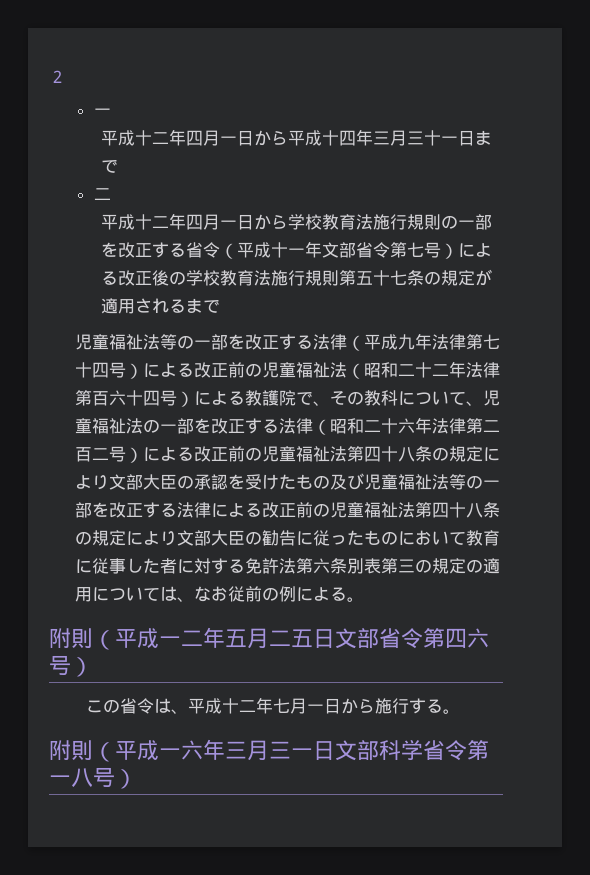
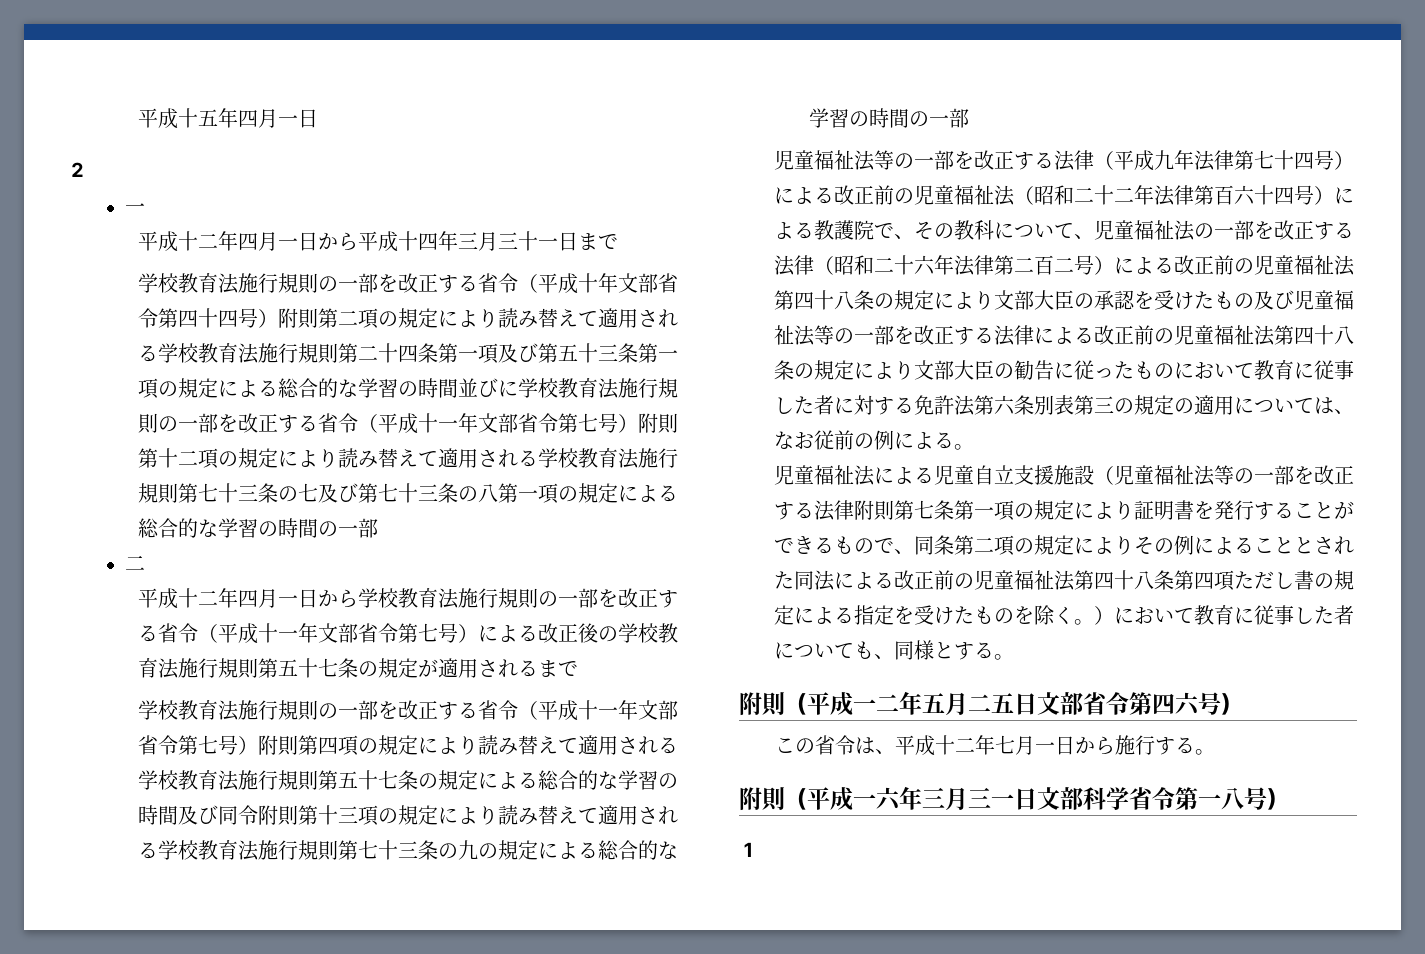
(49, 76) none -> [137,108,318,129] 平成十五年四月一日 //
(118, 166) none -> [137,273,678,294] [137,308,678,329] [137,343,678,364] [137,378,678,399] [137,413,678,434] [137,448,678,469] [137,483,678,504] [137,518,378,538] // 学校教育法施行規則の一部を改正する省令（平成十年文部省令第四十四号）附則第二項の規定により読み替えて適用される学校教育法施行規則第二十四条第一項及び第五十三条第一項の規定による総合的な学習の時間並びに学校教育法施行規則の一部を改正する省令（平成十一年文部省令第七号）附則第十二項の規定により読み替えて適用される学校教育法施行規則第七十三条の七及び第七十三条の八第一項の規定による総合的な学習の時間の一部
(220, 306) none -> [137,700,678,721] [137,735,678,756] [137,770,678,791] [137,805,678,826] [137,840,678,861] [808,108,969,128] // 学校教育法施行規則の一部を改正する省令（平成十一年文部省令第七号）附則第四項の規定により読み替えて適用される学校教育法施行規則第五十七条の規定による総合的な学習の時間及び同令附則第十三項の規定により読み替えて適用される学校教育法施行規則第七十三条の九の規定による総合的な学習の時間の一部
(364, 599) none -> [773,465,1354,486] [773,500,1354,521] [773,535,1354,556] [773,570,1354,591] [773,605,1354,625] [773,640,1014,660] // 児童福祉法による児童自立支援施設（児童福祉法等の一部を改正する法律附則第七条第一項の規定により証明書を発行することができるもので、同条第二項の規定によりその例によることとされた同法による改正前の児童福祉法第四十八条第四項ただし書の規定による指定を受けたものを除く。）において教育に従事した者についても、同様とする。
(137, 779) none -> [739,842,758,857] // １

